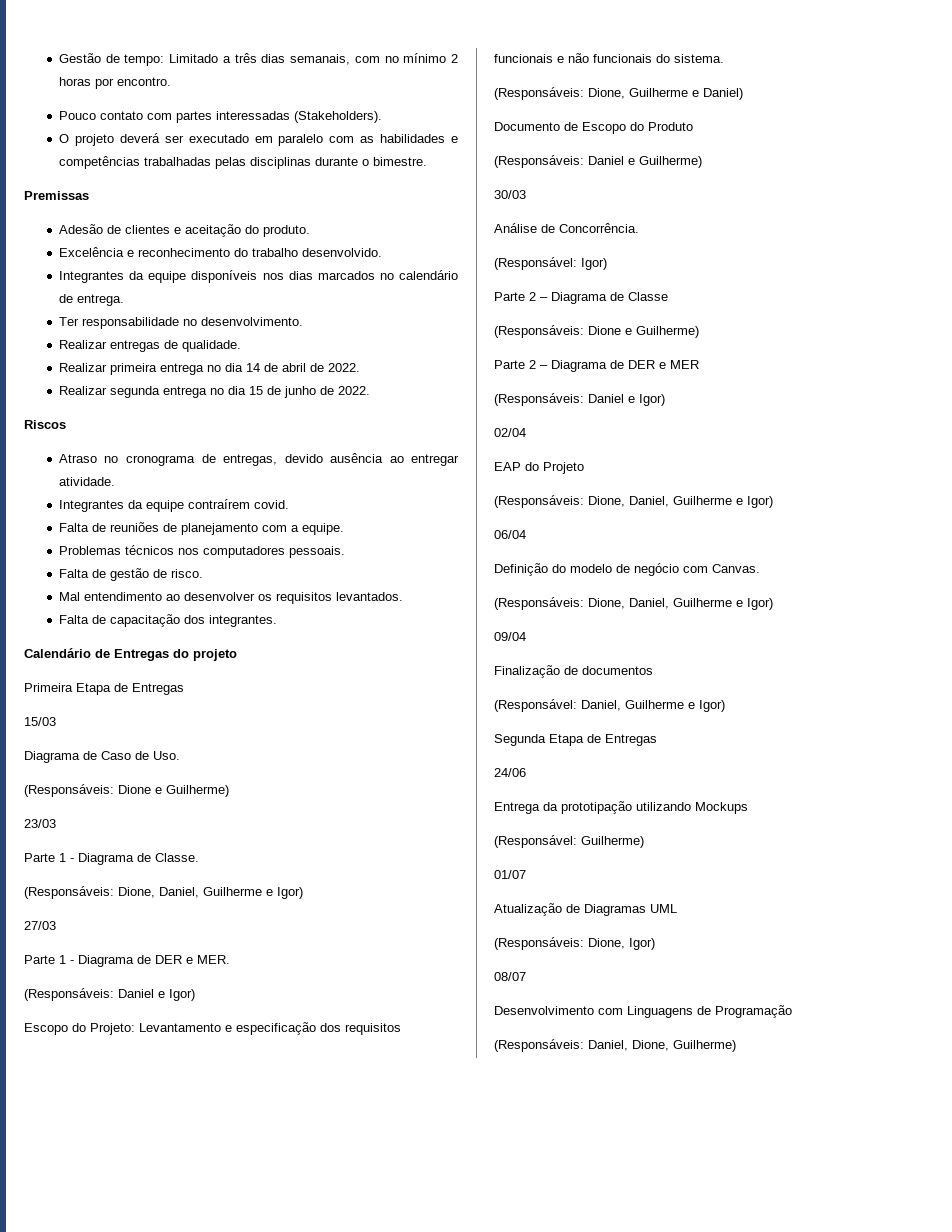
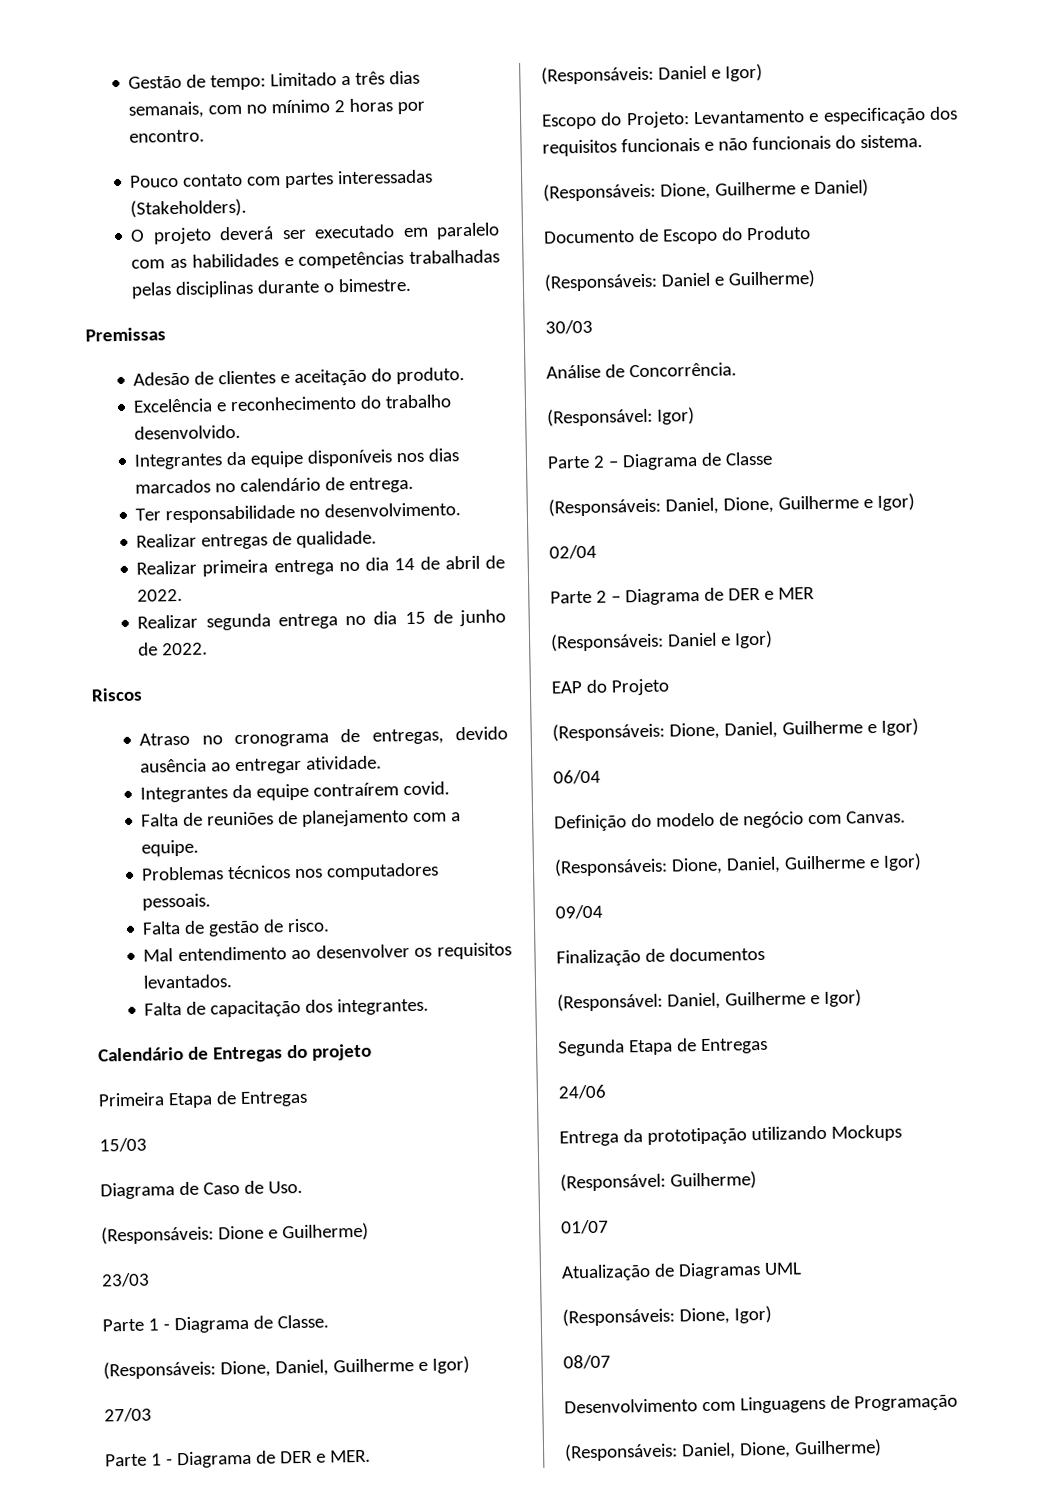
[588,326,699,338] Dione e Guilherme) -> [664,493,915,515] [549,544,597,560] Daniel, Dione, Guilherme e Igor) // 02/04
[494,428,526,437] // 02/04 -> (773, 639) none

